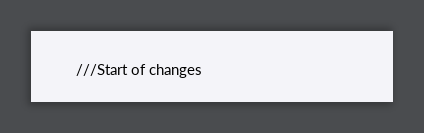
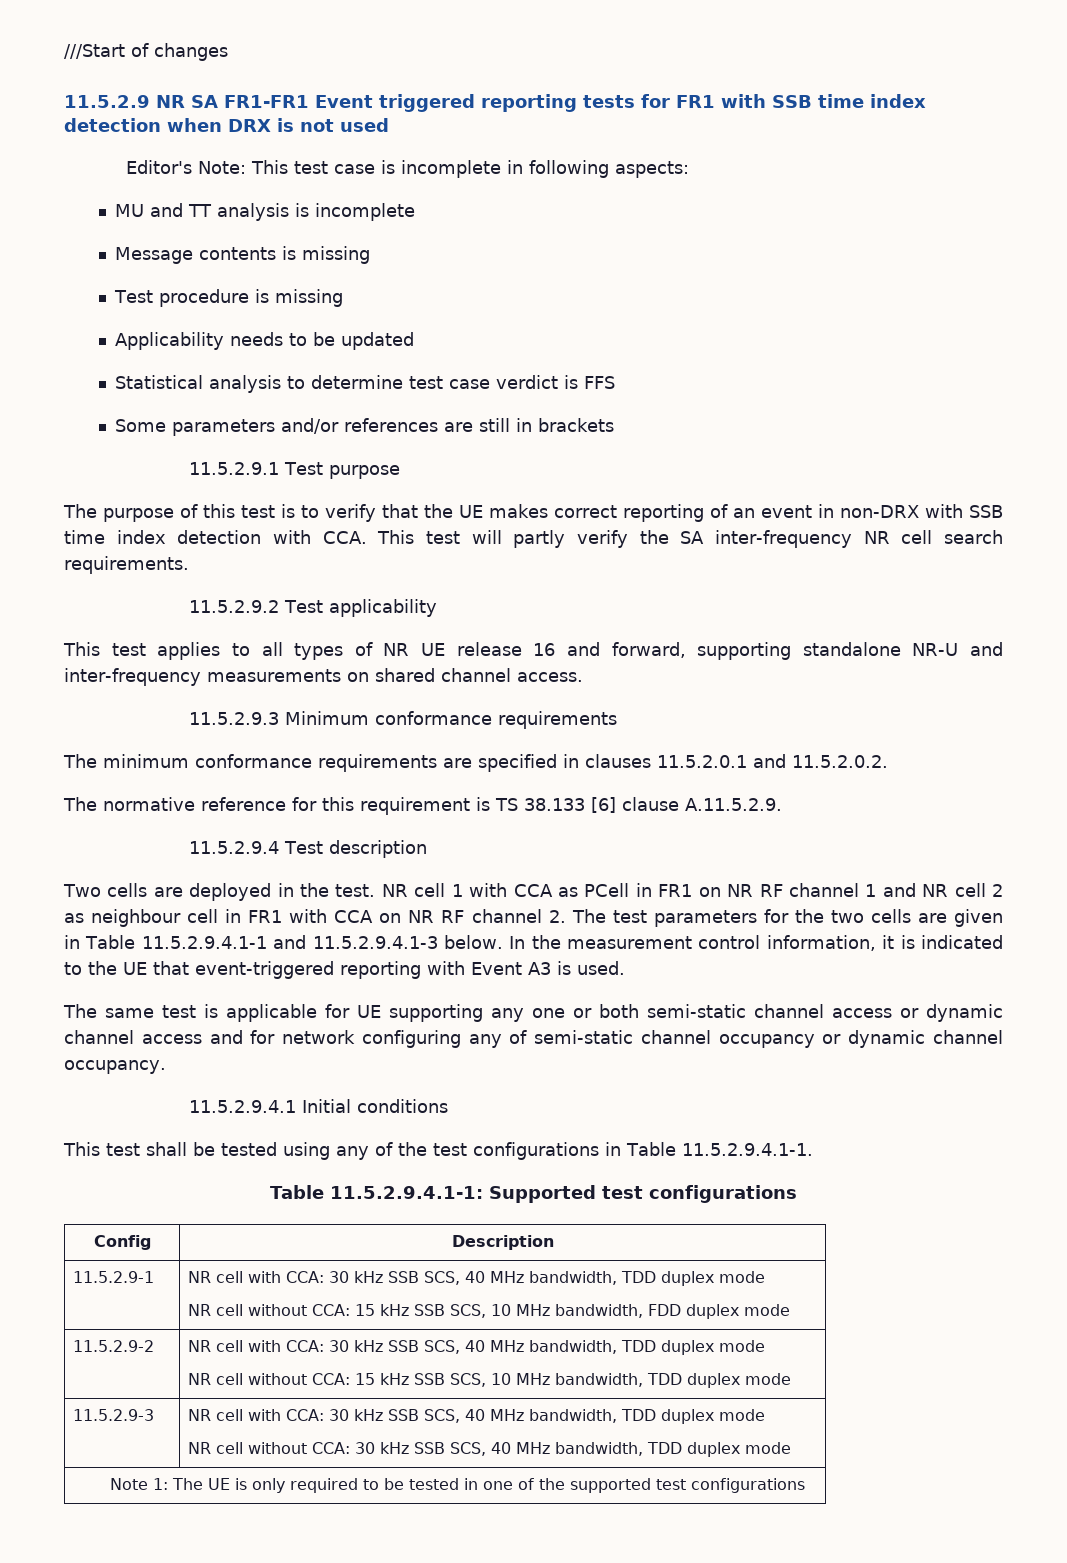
(202, 71) none -> [64,94,926,112] [64,118,389,132] [126,160,690,178] [115,203,416,221] [115,246,371,264] [114,289,344,307] [115,332,415,350] [115,375,616,393] [115,418,615,436] [188,462,400,479] [63,504,1003,522] [64,530,1003,548] [64,556,189,574] [188,599,437,617] [63,642,1003,660] [64,668,583,686] [188,711,617,729] [63,754,888,772] [63,797,782,815] [188,840,427,858] [63,883,1003,901] [64,909,1003,927] [64,935,1004,951] [64,961,625,979] [63,1004,1003,1022] [64,1030,1003,1048] [64,1060,166,1074] [188,1099,448,1113] [63,1142,813,1160] [269,1185,798,1203] [93,1235,151,1250] [451,1235,554,1250] [72,1271,154,1283] [187,1271,765,1286] [187,1304,790,1319] [72,1340,154,1352] [187,1340,765,1355] [187,1373,791,1388] [72,1409,154,1421] [187,1409,765,1424] [187,1442,791,1457] [110,1478,806,1493] // 11.5.2.9 NR SA FR1-FR1 Event triggered reporting tests for FR1 with SSB time index detection when DRX is not used // Editor's Note: This test case is incomplete in following aspects: // MU and TT analysis is incomplete // Message contents is missing // Test procedure is missing // Applicability needs to be updated // Statistical analysis to determine test case verdict is FFS // Some parameters and/or references are still in brackets // 11.5.2.9.1 Test purpose // The purpose of this test is to verify that the UE makes correct reporting of an event in non-DRX with SSB time index detection with CCA. This test will partly verify the SA inter-frequency NR cell search requirements. // 11.5.2.9.2 Test applicability // This test applies to all types of NR UE release 16 and forward, supporting standalone NR-U and inter-frequency measurements on shared channel access. // 11.5.2.9.3 Minimum conformance requirements // The minimum conformance requirements are specified in clauses 11.5.2.0.1 and 11.5.2.0.2. // The normative reference for this requirement is TS 38.133 [6] clause A.11.5.2.9. // 11.5.2.9.4 Test description // Two cells are deployed in the test. NR cell 1 with CCA as PCell in FR1 on NR RF channel 1 and NR cell 2 as neighbour cell in FR1 with CCA on NR RF channel 2. The test parameters for the two cells are given in Table 11.5.2.9.4.1-1 and 11.5.2.9.4.1-3 below. In the measurement control information, it is indicated to the UE that event-triggered reporting with Event A3 is used. // The same test is applicable for UE supporting any one or both semi-static channel access or dynamic channel access and for network configuring any of semi-static channel occupancy or dynamic channel occupancy. // 11.5.2.9.4.1 Initial conditions // This test shall be tested using any of the test configurations in Table 11.5.2.9.4.1-1. // Table 11.5.2.9.4.1-1: Supported test configurations // Config | Description // 11.5.2.9-1 | NR cell with CCA: 30 kHz SSB SCS, 40 MHz bandwidth, TDD duplex mode // NR cell without CCA: 15 kHz SSB SCS, 10 MHz bandwidth, FDD duplex mode // 11.5.2.9-2 | NR cell with CCA: 30 kHz SSB SCS, 40 MHz bandwidth, TDD duplex mode // NR cell without CCA: 15 kHz SSB SCS, 10 MHz bandwidth, TDD duplex mode // 11.5.2.9-3 | NR cell with CCA: 30 kHz SSB SCS, 40 MHz bandwidth, TDD duplex mode // NR cell without CCA: 30 kHz SSB SCS, 40 MHz bandwidth, TDD duplex mode // Note 1: The UE is only required to be tested in one of the supported test configurations

